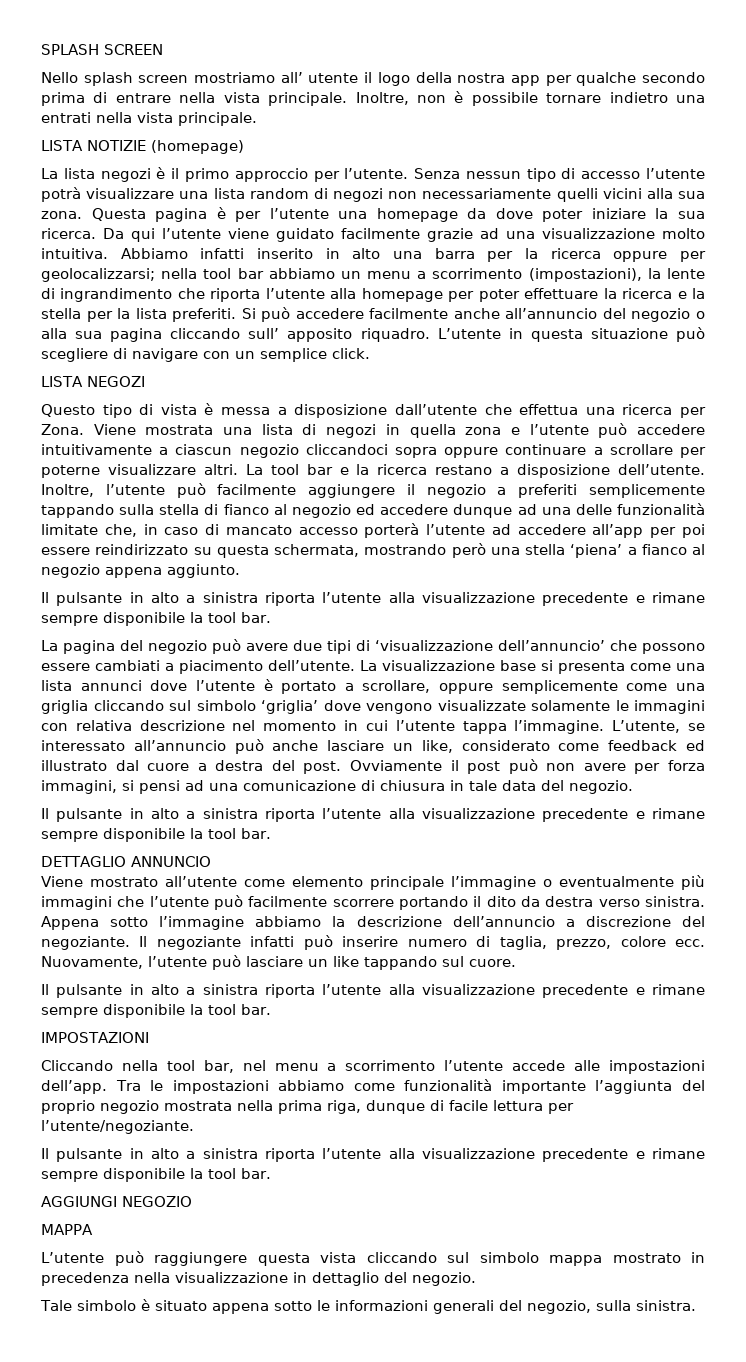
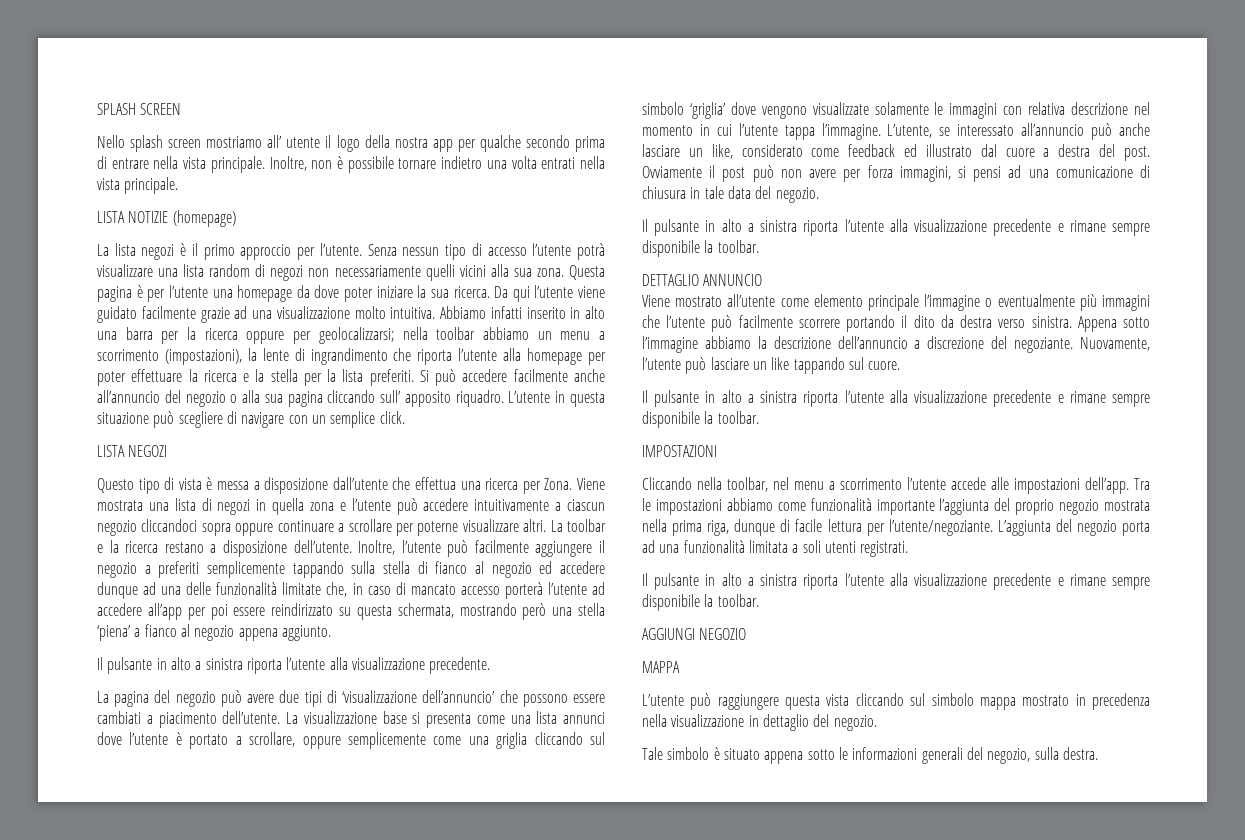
(705, 99) none -> [511,156,537,169] volta
[203,268,264,279] tool bar -> [436,327,476,340] toolbar
[270,464,333,475] tool bar -> [567,519,606,532] toolbar
[542,592,705,606] [41,612,271,626] precedente e rimane sempre disponibile la tool bar. -> [429,657,491,674] precedente.
[208,828,271,839] tool bar. -> [717,240,759,253] toolbar.
[139,935,705,950] Il negoziante infatti può inserire numero di taglia, prezzo, colore ecc. -> (1074, 345) none
[208,1004,271,1015] tool bar. -> [717,411,759,424] toolbar.
[166,1060,234,1073] tool bar, -> [727,477,769,492] toolbar,
(194, 1127) none -> [997,519,1150,536] [642,540,909,557] L’aggiunta del negozio porta ad una funzionalità limitata a soli utenti registrati.
[208,1168,271,1179] tool bar. -> [717,594,759,607] toolbar.
[635,1300,696,1311] sinistra. -> [1062,747,1098,760] destra.

